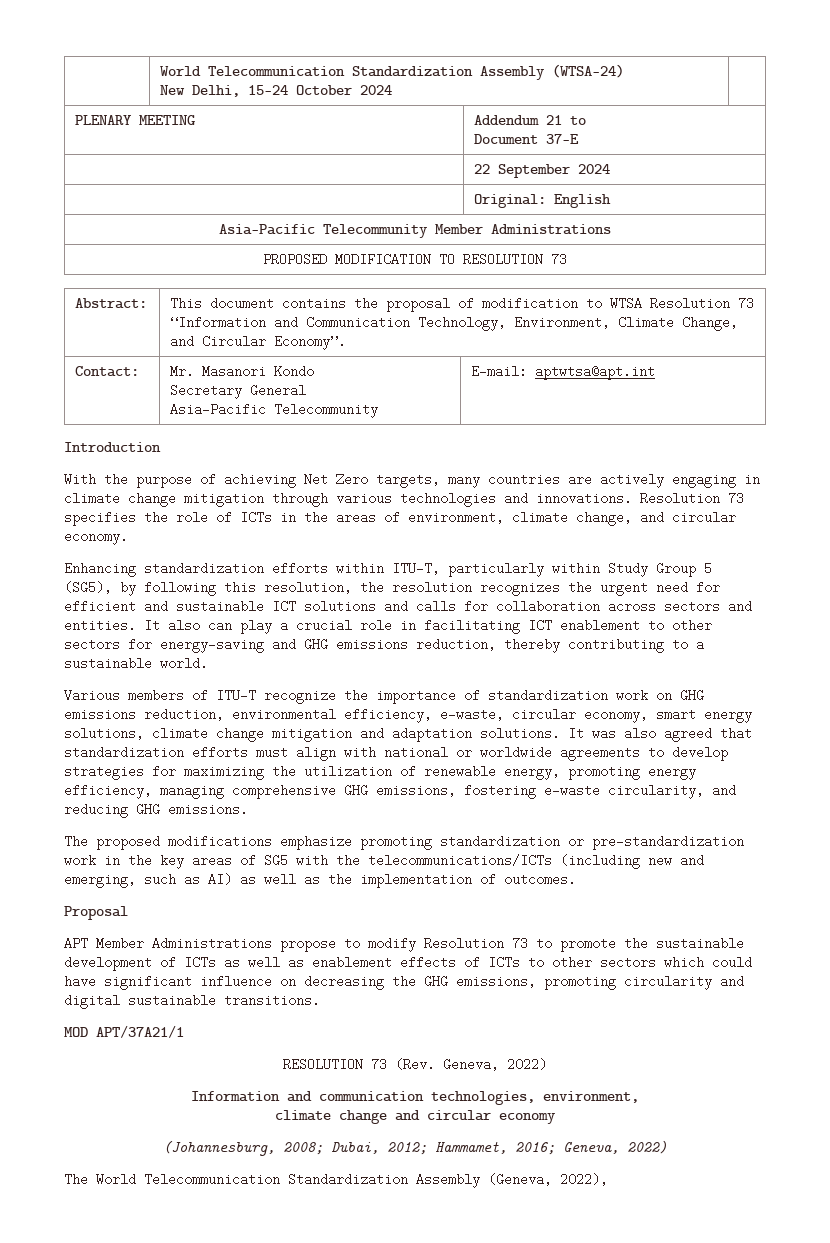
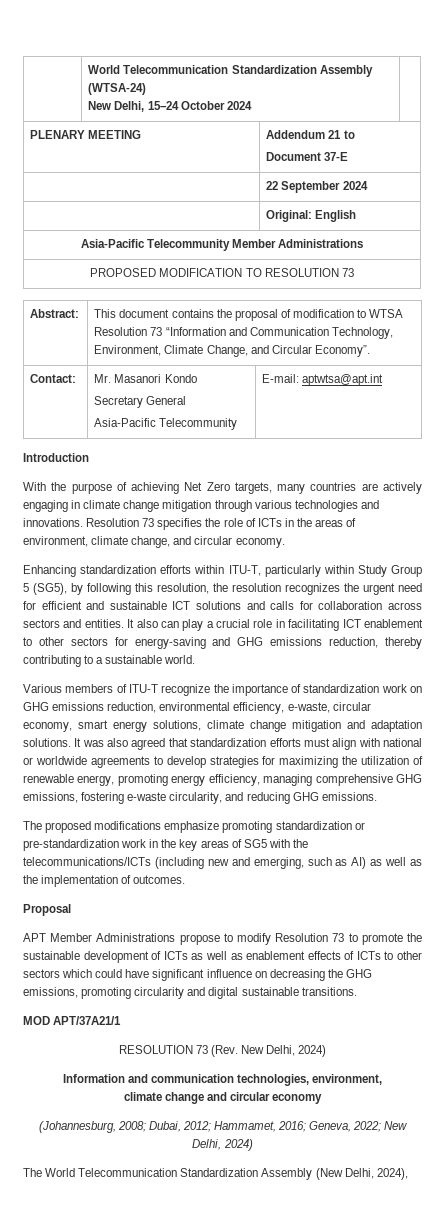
[443,1058,547,1071] Geneva, 2022) -> [241,1045,327,1057] New Delhi, 2024)
[627,1140,667,1154] 2022) -> [353,1121,408,1132] [192,1139,253,1151] 2022; New Delhi, 2024)
[488,1173,608,1186] (Geneva, 2022), -> [315,1168,408,1180] (New Delhi, 2024),

